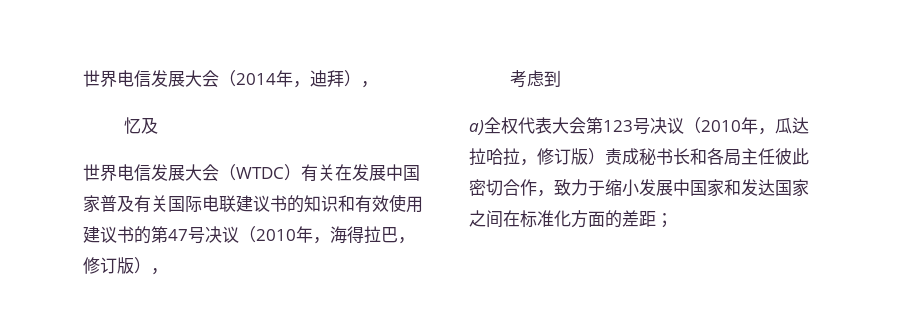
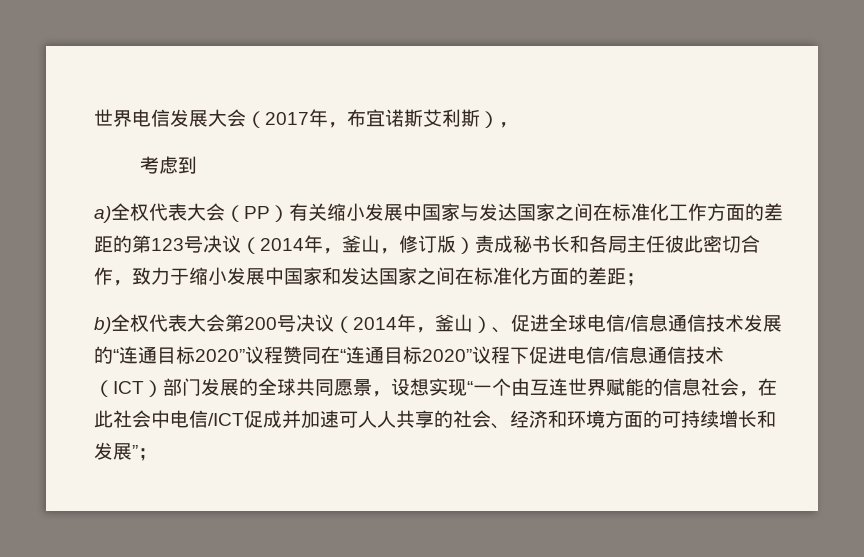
[83,70,378,88] [123,117,158,134] [83,164,420,182] [83,194,423,213] [83,226,415,244] [83,257,134,274] 世界电信发展大会（2014年，迪拜）， // 忆及 // 世界电信发展大会（WTDC）有关在发展中国家普及有关国际电联建议书的知识和有效使用建议书的第47号决议（2010年，海得拉巴，修订版 -> [94,109,480,128] 世界电信发展大会（2017年，布宜诺斯艾利斯
[586,117,809,135] [469,148,520,166] 第123号决议（2010年，瓜达拉哈拉 -> [225,203,783,222] [94,235,380,254] （PP）有关缩小发展中国家与发达国家之间在标准化工作方面的差距的第123号决议（2014年，釜山
(673, 220) none -> [94,314,782,334] [94,346,724,364] [94,378,777,397] [94,410,776,429] [94,442,157,461] // b)全权代表大会第200号决议（2014年，釜山）、促进全球电信/信息通信技术发展的“连通目标2020”议程赞同在“连通目标2020”议程下促进电信/信息通信技术（ICT）部门发展的全球共同愿景，设想实现“一个由互连世界赋能的信息社会，在此社会中电信/ICT促成并加速可人人共享的社会、经济和环境方面的可持续增长和发展”；

